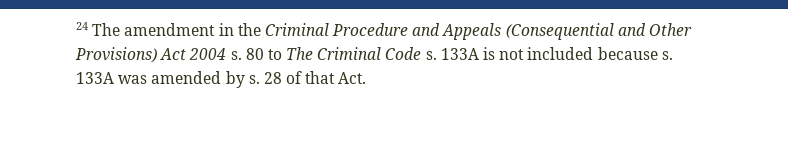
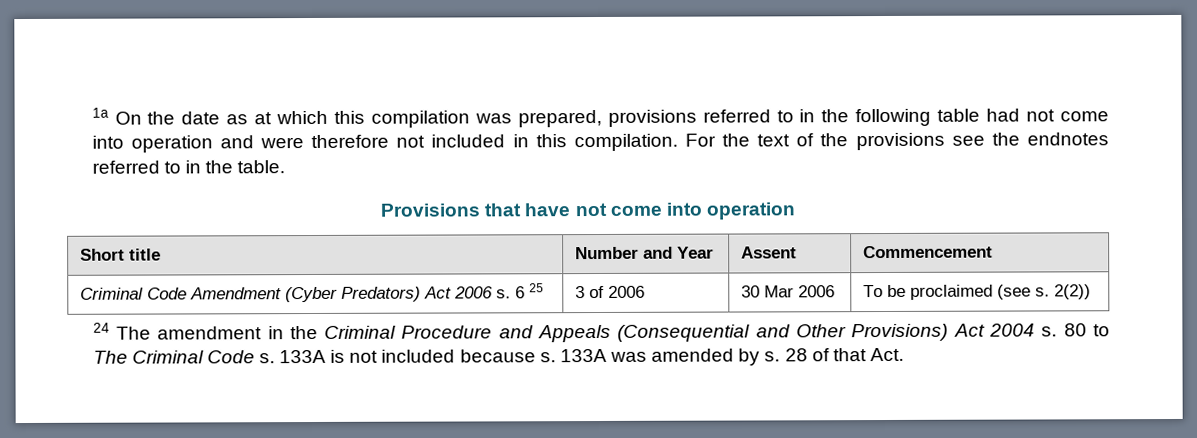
(76, 26) none -> [91,107,1110,128] [91,132,1109,153] [91,160,286,174] [380,202,796,220] [80,248,162,261] [575,246,715,260] [741,246,798,259] [863,245,994,259] [80,283,545,303] [575,285,646,299] [741,285,836,298] [863,284,1092,300] 1a On the date as at which this compilation was prepared, provisions referred to in the following table had not come into operation and were therefore not included in this compilation. For the text of the provisions see the endnotes referred to in the table. // Provisions that have not come into operation // Short title | Number and Year | Assent | Commencement // Criminal Code Amendment (Cyber Predators) Act 2006 s. 6 25 | 3 of 2006 | 30 Mar 2006 | To be proclaimed (see s. 2(2)) //

